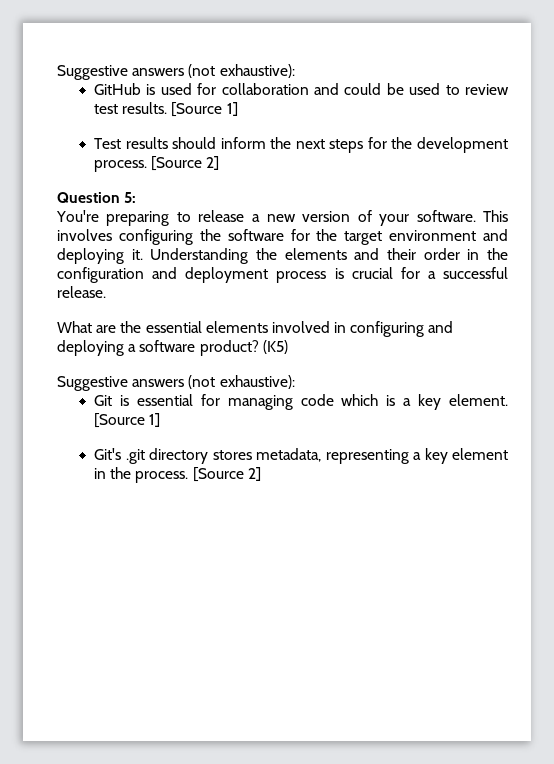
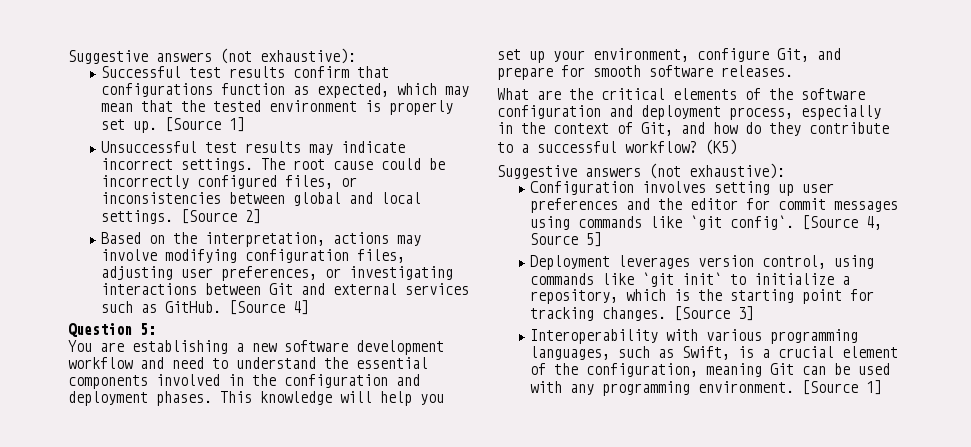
[57,64,295,80] [94,83,510,95] [94,102,238,117] [94,137,508,153] [94,156,220,172] [57,192,137,203] [56,210,508,226] [57,229,508,245] [57,248,460,264] Suggestive answers (not exhaustive): // GitHub is used for collaboration and could be used to review test results. [Source 1] // Test results should inform the next steps for the development process. [Source 2] // Question 5: // You're preparing to release a new version of your software. This involves configuring the software for the target environment and deploying it. Understanding the elements and their order -> [68,48,356,64] [101,66,390,78] [101,83,470,98] [101,100,454,115] [101,117,246,133] [101,141,406,155] [101,158,446,172] [101,175,358,189] [101,192,422,206] [101,209,262,224] [101,232,422,247] [101,249,406,263] [101,266,454,281] [101,283,470,295] [101,300,310,315] [68,323,156,337] [68,340,444,355] [68,357,428,369] [68,374,220,389] Suggestive answers (not exhaustive): // Successful test results confirm that configurations function as expected, which may mean that the tested environment is properly set up. [Source 1] // Unsuccessful test results may indicate incorrect settings. The root cause could be incorrectly configured files, or inconsistencies between global and local settings. [Source 2] // Based on the interpretation, actions may involve modifying configuration files, adjusting user preferences, or investigating interactions between Git and external services such as GitHub. [Source 4] // Question 5: // You are establishing a new software development workflow and need to understand the essential components involved
[276,267,508,283] [57,286,106,298] [57,321,454,337] [57,340,259,356] process is crucial for a successful release. // What are the essential elements involved in configuring and deploying a software product? -> [156,391,444,406] [497,48,841,63] [497,65,793,80] [497,88,865,100] [497,105,881,120] [497,122,889,136] [497,141,697,153] phases. This knowledge will help you set up your environment, configure Git, and prepare for smooth software releases. // What are the critical elements of the software configuration and deployment process, especially in the context of Git, and how do they contribute to a successful workflow?
[94,394,509,410] [94,413,161,428] [94,448,508,464] [94,467,261,483] Git is essential for managing code which is a key element. [Source 1] // Git's .git directory stores metadata, representing a key element in the process. [Source 2] -> [530,181,835,196] [530,198,899,213] [530,215,883,230] [530,232,603,247] [530,255,875,270] [530,272,851,287] [530,289,875,304] [530,306,755,321] [530,329,859,344] [530,346,899,360] [530,363,891,377] [530,380,883,396] Configuration involves setting up user preferences and the editor for commit messages using commands like `git config`. [Source 4, Source 5] // Deployment leverages version control, using commands like `git init` to initialize a repository, which is the starting point for tracking changes. [Source 3] // Interoperability with various programming languages, such as Swift, is a crucial element of the configuration, meaning Git can be used with any programming environment. [Source 1]

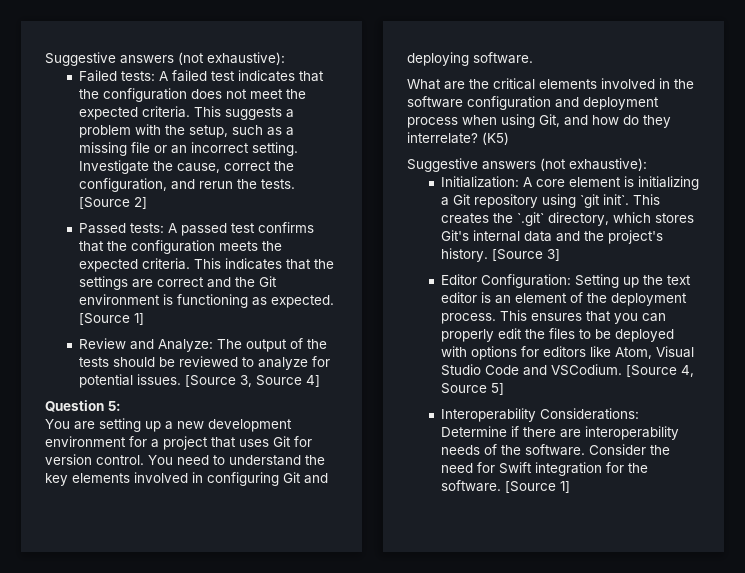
[68,48,356,64] [101,66,390,78] [101,83,470,98] [101,100,454,115] [101,117,246,133] [101,141,406,155] [101,158,446,172] [101,175,358,189] [101,192,422,206] [101,209,262,224] [101,232,422,247] [101,249,406,263] [101,266,454,281] [101,283,470,295] [101,300,286,315] Suggestive answers (not exhaustive): // Successful test results confirm that configurations function as expected, which may mean that the tested environment is properly set up. [Source 1] // Unsuccessful test results may indicate incorrect settings. The root cause could be incorrectly configured files, or inconsistencies between global and local settings. [Source 2] // Based on the interpretation, actions may involve modifying configuration files, adjusting user preferences, or investigating interactions between Git and external services such as GitHub. [Source -> [45,52,285,66] [79,70,325,82] [79,88,307,102] [79,106,295,120] [79,124,295,138] [79,142,299,156] [79,160,295,174] [79,178,296,192] [79,197,148,209] [79,222,315,236] [79,240,283,254] [79,258,335,272] [79,276,278,290] [79,294,335,308] [79,313,145,325] [79,338,328,352] [79,356,331,370] [79,374,303,388] Suggestive answers (not exhaustive): // Failed tests: A failed test indicates that the configuration does not meet the expected criteria. This suggests a problem with the setup, such as a missing file or an incorrect setting. Investigate the cause, correct the configuration, and rerun the tests. [Source 2] // Passed tests: A passed test confirms that the configuration meets the expected criteria. This indicates that the settings are correct and the Git environment is functioning as expected. [Source 1] // Review and Analyze: The output of the tests should be reviewed to analyze for potential issues. [Source 3, Source
[132,340,444,355] [68,357,428,369] [68,374,420,389] [68,391,444,406] [497,48,841,63] [497,65,793,80] establishing a new software development workflow and need to understand the essential components involved in the configuration and deployment phases. This knowledge will help you set up your environment, configure Git, and prepare for smooth software releases. -> [99,418,292,432] [45,436,312,450] [45,454,325,466] [45,472,328,486] [407,52,533,66] setting up a new development environment for a project that uses Git for version control. You need to understand the key elements involved in configuring Git and deploying software.
[745,88,761,100] of -> [601,78,670,89] involved in
[729,105,881,120] [497,122,633,134] process, especially in the context of -> [407,114,535,128] process when using
[809,122,889,134] [497,141,697,153] contribute to a successful workflow? -> [407,132,478,144] interrelate?
[530,181,835,196] [530,198,899,213] [530,215,883,230] [530,232,603,247] [530,255,875,270] [530,272,851,287] [530,289,875,304] [530,306,755,321] [530,329,859,344] [530,346,899,360] [530,363,891,377] [530,381,795,396] Configuration involves setting up user preferences and the editor for commit messages using commands like `git config`. [Source 4, Source 5] // Deployment leverages version control, using commands like `git init` to initialize a repository, which is the starting point for tracking changes. [Source 3] // Interoperability with various programming languages, such as Swift, is a crucial element of the configuration, meaning Git can be used with any programming environment. -> [441,176,700,190] [441,194,661,208] [441,212,695,226] [441,230,664,244] [441,248,561,262] [441,274,692,288] [441,292,688,306] [441,310,667,324] [441,328,675,342] [441,346,695,360] [441,364,695,377] [441,383,505,395] [441,408,640,422] [441,426,680,440] [441,444,671,456] [441,462,649,476] [441,480,502,492] Initialization: A core element is initializing a Git repository using `git init`. This creates the `.git` directory, which stores Git's internal data and the project's history. [Source 3] // Editor Configuration: Setting up the text editor is an element of the deployment process. This ensures that you can properly edit the files to be deployed with options for editors like Atom, Visual Studio Code and VSCodium. [Source 4, Source 5] // Interoperability Considerations: Determine if there are interoperability needs of the software. Consider the need for Swift integration for the software.

